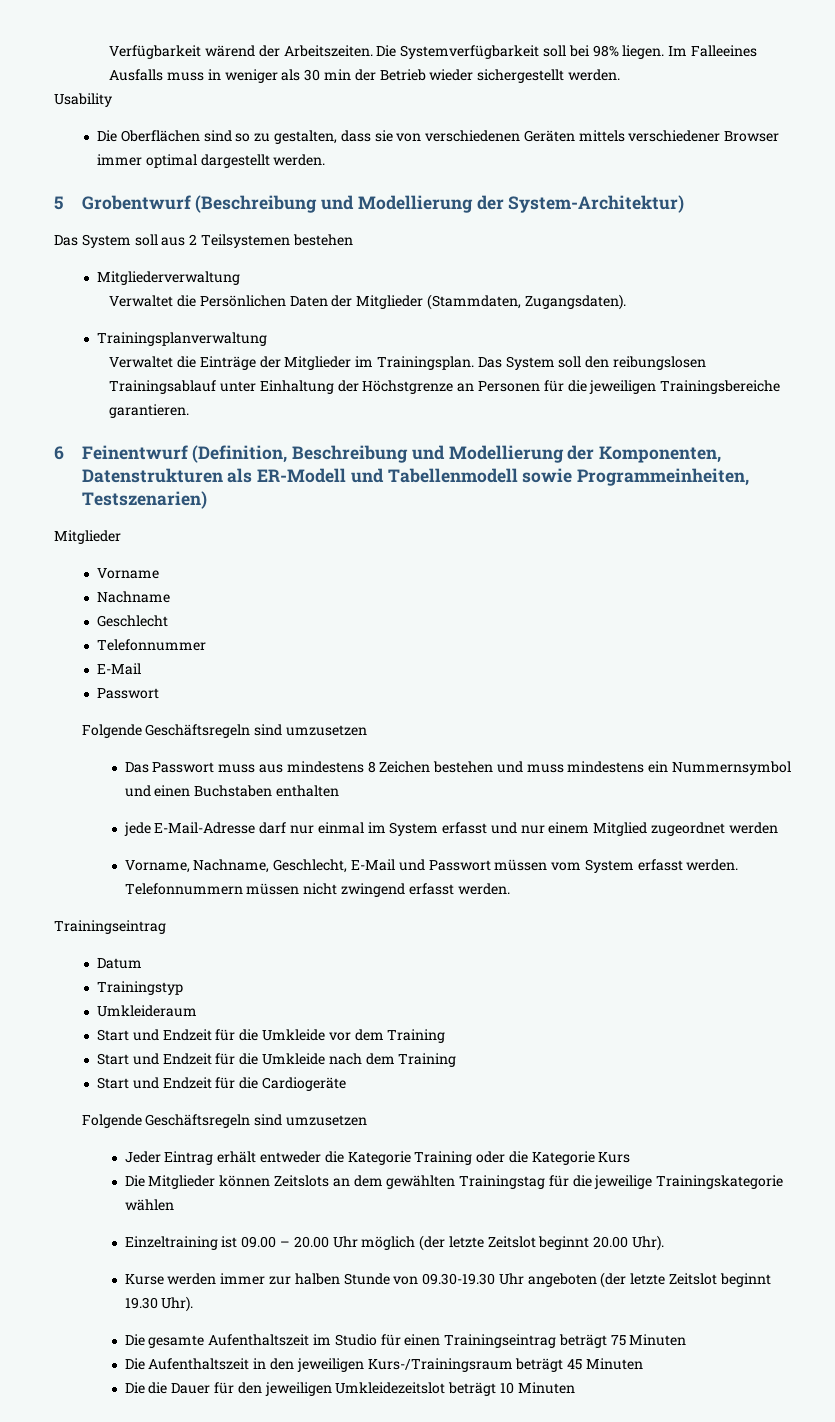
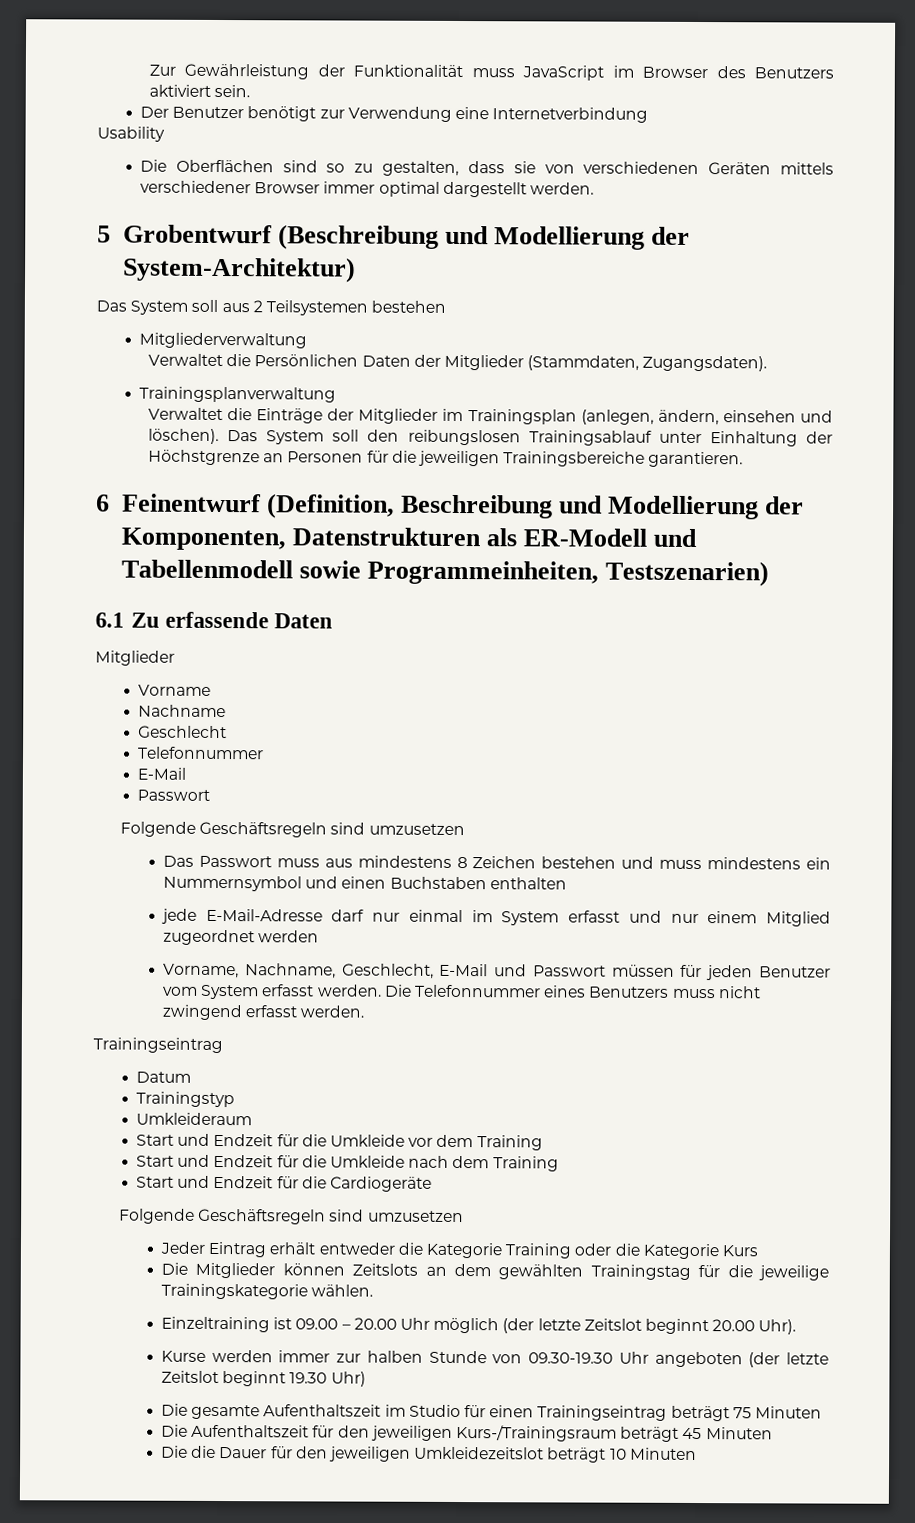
[109,45,757,59] [109,69,620,83] Verfügbarkeit wärend der Arbeitszeiten. Die Systemverfügbarkeit soll bei 98% liegen. Im Falleeines Ausfalls muss in weniger als 30 min der Betrieb wieder sichergestellt werden. -> [148,63,835,81] [148,84,251,98] [140,106,649,123] Zur Gewährleistung der Funktionalität muss JavaScript im Browser des Benutzers aktiviert sein. // Der Benutzer benötigt zur Verwendung eine Internetverbindung
[376,356,474,370] Trainingsplan. -> [467,409,833,426] [147,428,219,444] Trainingsplan (anlegen, ändern, einsehen und löschen).
(207, 500) none -> [95,611,333,629] // 6.1 Zu erfassende Daten
(548, 865) none -> [680,964,831,981] für jeden Benutzer
[124,883,300,895] Telefonnummern müssen -> [384,984,716,999] Die Telefonnummer eines Benutzers muss
[124,1199,174,1211] wählen -> [311,1284,374,1297] wählen.
[161,1296,194,1312] Uhr). -> [330,1371,366,1387] Uhr)
[253,1358,267,1369] in -> [312,1425,335,1438] für

